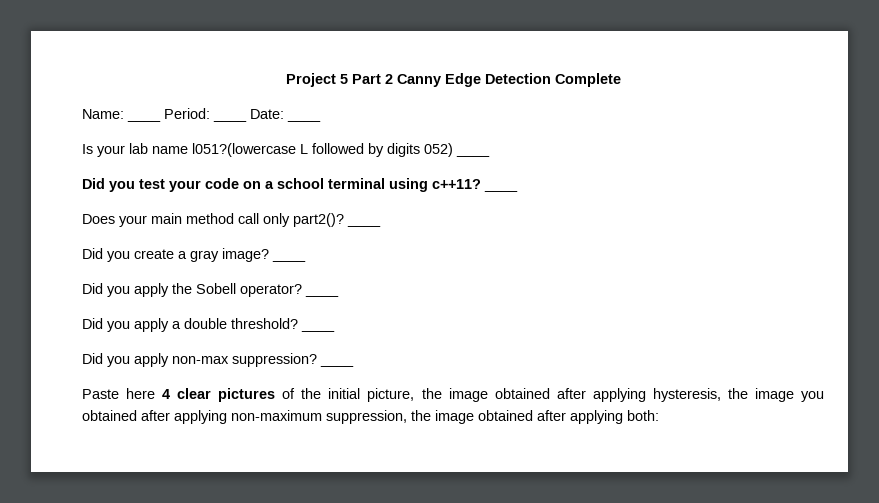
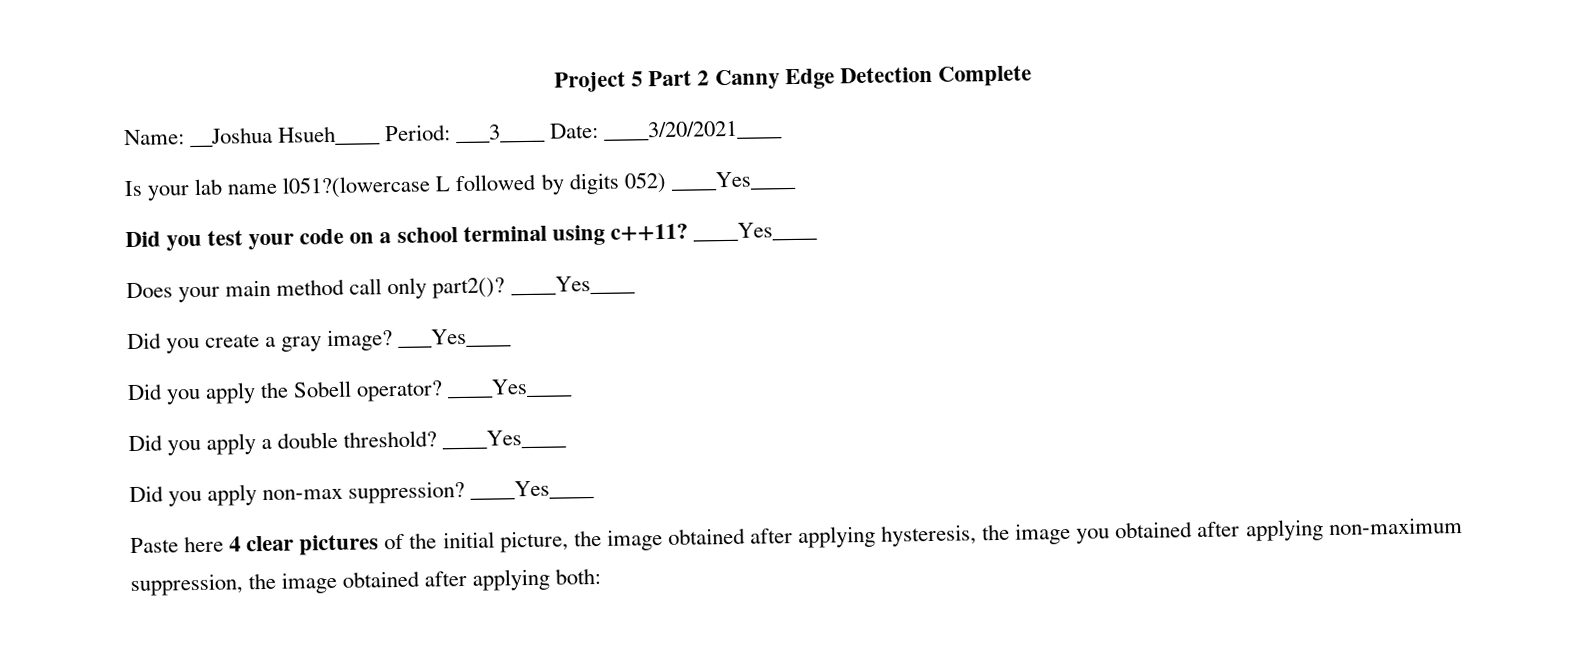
[127,119,161,122] [164,108,210,119] [213,119,247,122] [250,109,284,119] [287,119,321,122] ____ Period: ____ Date: ____ -> [189,120,784,148] __Joshua Hsueh____ Period: ___3____ Date: ____3/20/2021____
[456,154,490,157] ____ -> [670,170,796,191] ____Yes____
[484,189,518,192] ____ -> [692,221,818,242] ____Yes____
[347,224,381,227] ____ -> [510,275,636,296] ____Yes____
[272,259,306,262] ____ -> [398,328,513,348] ___Yes____
[305,294,339,297] ____ -> [447,378,574,399] ____Yes____
[301,329,335,332] ____ -> [442,429,568,450] ____Yes____
[320,364,354,367] ____ -> [470,480,596,500] ____Yes____

